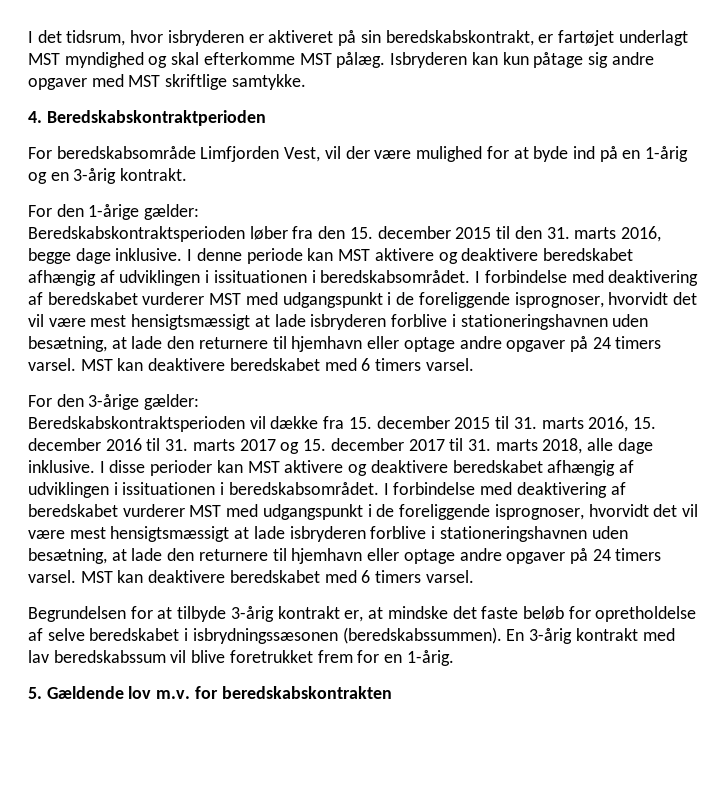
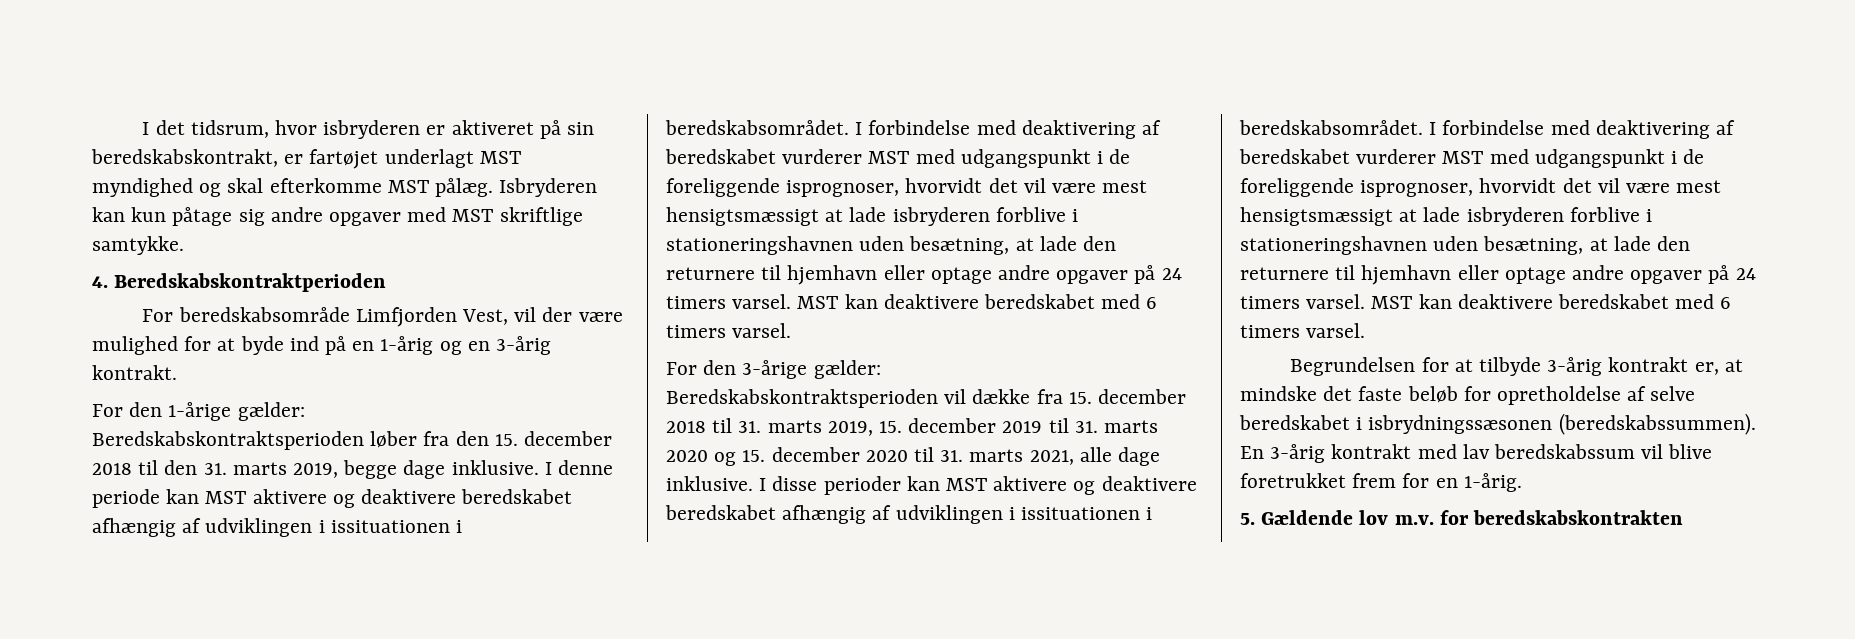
[455,227,492,239] 2015 -> [92,463,132,475] 2018
[620,226,661,242] 2016, -> [293,463,339,478] 2019,
[454,416,656,432] [28,438,276,451] 2015 til 31. marts 2016, 15. december 2016 til 31. marts 2017 -> [666,418,1159,436] [666,450,708,462] 2018 til 31. marts 2019, 15. december 2019 til 31. marts 2020
[408,438,583,454] 2017 til 31. marts 2018, -> [865,447,1074,465] 2020 til 31. marts 2021,

